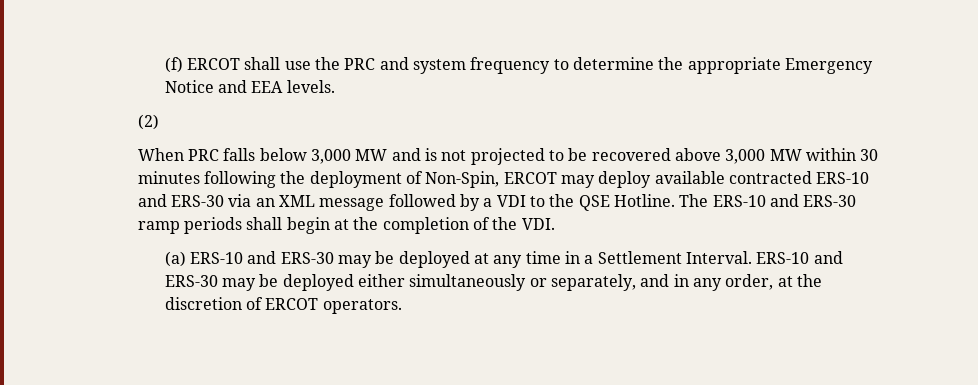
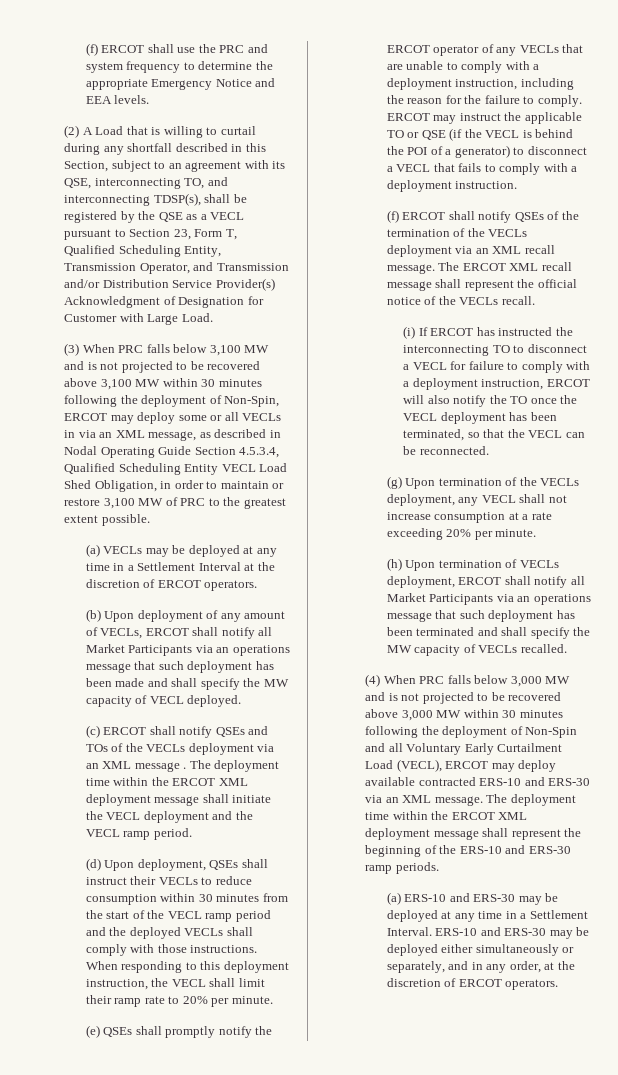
(159, 122) // -> [82,126,256,138] [64,143,266,155] [64,160,286,172] [64,177,228,189] [64,193,247,206] [64,211,245,223] [64,229,237,240] [64,245,222,257] [64,262,289,274] [64,278,275,291] [64,296,264,308] [64,313,213,325] [64,343,270,356] [64,361,261,373] [64,378,262,390] [64,395,280,407] [64,412,282,424] [64,429,281,441] [64,446,280,458] [64,463,288,475] [64,480,285,492] [64,497,286,509] [64,514,150,526] [85,544,277,557] [85,562,275,571] [85,579,258,591] [85,609,286,622] [85,627,273,639] [85,644,290,656] [85,661,274,673] [85,678,289,690] [85,695,242,707] [85,725,269,738] [85,743,275,755] [85,760,280,772] [85,777,248,786] [85,794,272,806] [85,811,253,823] [85,828,192,840] [85,858,268,871] [85,876,252,885] [85,893,288,905] [85,910,271,922] [85,927,253,939] [85,944,258,956] [85,961,289,973] [85,978,265,990] [85,995,273,1007] [85,1025,273,1038] [386,44,584,56] [386,61,540,73] [386,78,574,90] [386,95,582,107] [386,112,582,124] [386,128,574,141] [386,145,587,158] [386,163,578,175] [386,180,518,192] [386,210,579,223] [386,228,528,237] [386,245,555,257] [386,262,572,274] [386,279,577,291] [386,296,535,305] [403,326,573,339] [403,344,587,356] [403,361,591,373] [403,378,590,390] [403,395,578,407] [403,412,557,424] [403,429,585,441] [403,446,489,455] [386,476,580,489] [386,494,567,506] [386,512,552,523] [386,528,537,540] [386,558,559,571] [386,576,585,588] [386,593,591,605] [386,610,575,622] [386,627,591,639] [386,644,567,656] [365,674,381,687] A Load that is willing to curtail during any shortfall described in this Section, subject to an agreement with its QSE, interconnecting TO, and interconnecting TDSP(s), shall be registered by the QSE as a VECL pursuant to Section 23, Form T, Qualified Scheduling Entity, Transmission Operator, and Transmission and/or Distribution Service Provider(s) Acknowledgment of Designation for Customer with Large Load. // (3) When PRC falls below 3,100 MW and is not projected to be recovered above 3,100 MW within 30 minutes following the deployment of Non-Spin, ERCOT may deploy some or all VECLs in via an XML message, as described in Nodal Operating Guide Section 4.5.3.4, Qualified Scheduling Entity VECL Load Shed Obligation, in order to maintain or restore 3,100 MW of PRC to the greatest extent possible. // (a) VECLs may be deployed at any time in a Settlement Interval at the discretion of ERCOT operators. // (b) Upon deployment of any amount of VECLs, ERCOT shall notify all Market Participants via an operations message that such deployment has been made and shall specify the MW capacity of VECL deployed. // (c) ERCOT shall notify QSEs and TOs of the VECLs deployment via an XML message . The deployment time within the ERCOT XML deployment message shall initiate the VECL deployment and the VECL ramp period. // (d) Upon deployment, QSEs shall instruct their VECLs to reduce consumption within 30 minutes from the start of the VECL ramp period and the deployed VECLs shall comply with those instructions. When responding to this deployment instruction, the VECL shall limit their ramp rate to 20% per minute. // (e) QSEs shall promptly notify the ERCOT operator of any VECLs that are unable to comply with a deployment instruction, including the reason for the failure to comply. ERCOT may instruct the applicable TO or QSE (if the VECL is behind the POI of a generator) to disconnect a VECL that fails to comply with a deployment instruction. // (f) ERCOT shall notify QSEs of the termination of the VECLs deployment via an XML recall message. The ERCOT XML recall message shall represent the official notice of the VECLs recall. // (i) If ERCOT has instructed the interconnecting TO to disconnect a VECL for failure to comply with a deployment instruction, ERCOT will also notify the TO once the VECL deployment has been terminated, so that the VECL can be reconnected. // (g) Upon termination of the VECLs deployment, any VECL shall not increase consumption at a rate exceeding 20% per minute. // (h) Upon termination of VECLs deployment, ERCOT shall notify all Market Participants via an operations message that such deployment has been terminated and shall specify the MW capacity of VECLs recalled. // (4)
[425,171,500,188] Non-Spin, -> [525,727,578,738] [365,743,563,755] [365,759,442,772] Non-Spin and all Voluntary Early Curtailment Load (VECL),
[319,194,857,211] [137,217,555,234] message followed by a VDI to the QSE Hotline. The ERS-10 and ERS-30 ramp periods shall begin at the completion of the VDI. -> [434,794,576,806] [365,811,528,820] [365,828,582,840] [365,845,571,857] [365,862,439,874] message. The deployment time within the ERCOT XML deployment message shall represent the beginning of the ERS-10 and ERS-30 ramp periods.

